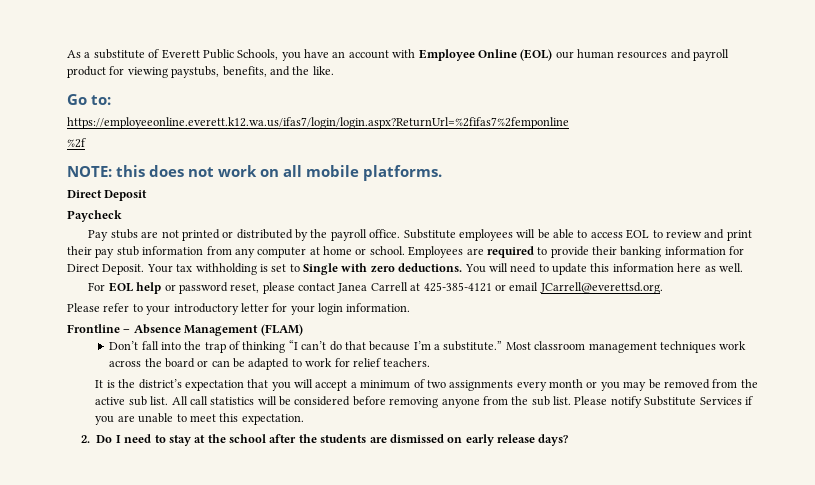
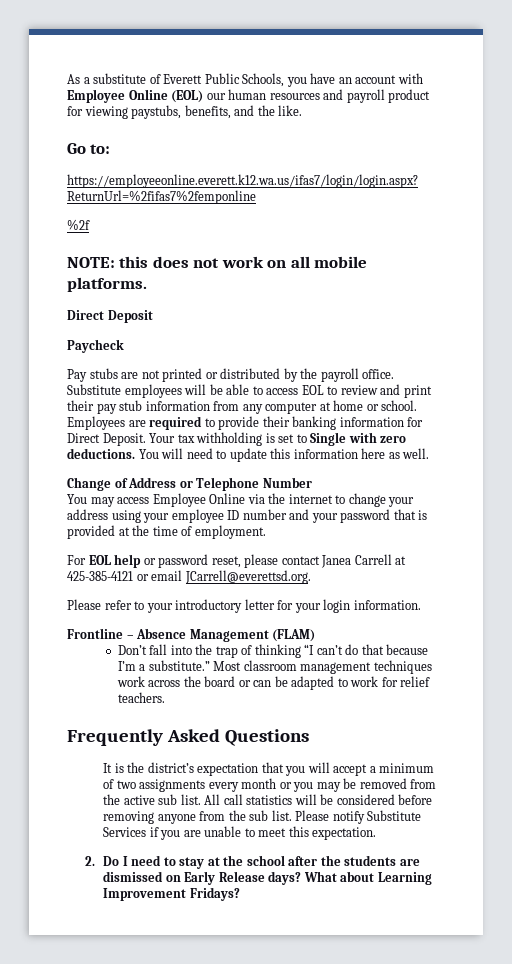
(743, 267) none -> [67,477,312,491] [67,493,415,507] [67,509,428,523] [67,525,266,539] // Change of Address or Telephone Number // You may access Employee Online via the internet to change your address using your employee ID number and your password that is provided at the time of employment.
(431, 362) none -> [67,729,309,746] // Frequently Asked Questions
[465,434,569,446] early release days? -> [184,871,432,885] [103,887,240,901] Early Release days? What about Learning Improvement Fridays?

